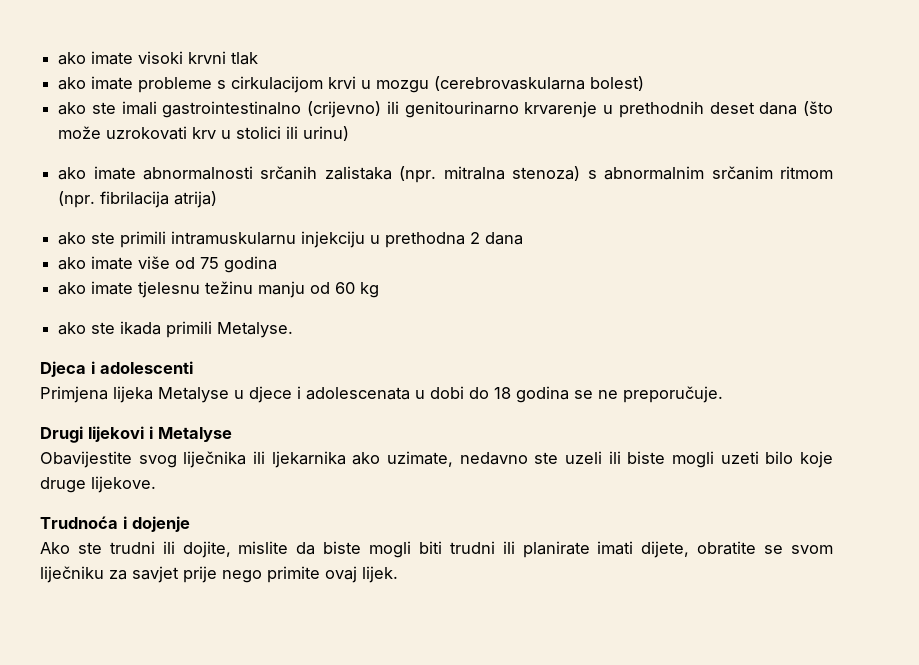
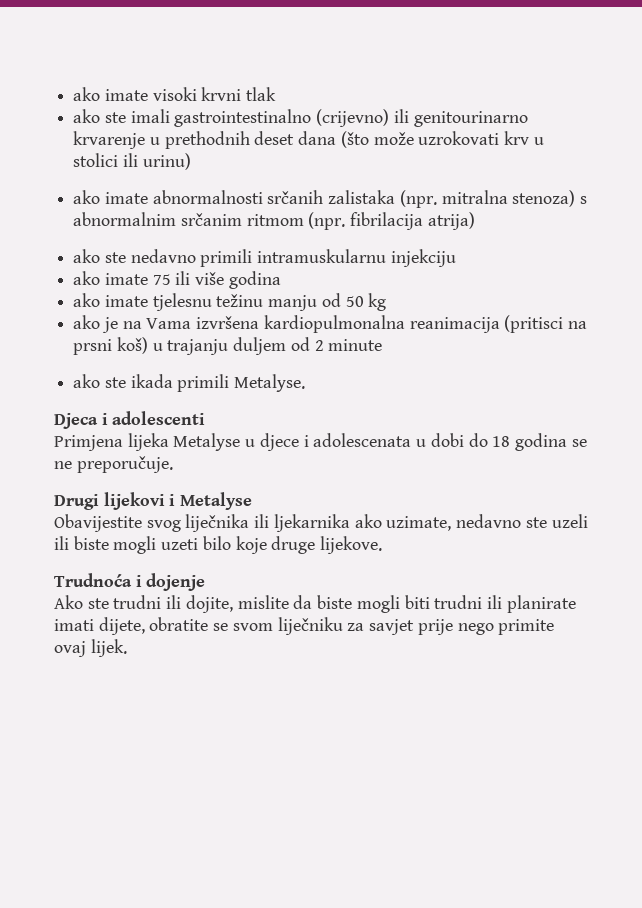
[58,76,645,93] // ako imate probleme s cirkulacijom krvi u mozgu (cerebrovaskularna bolest) -> (277, 94) none
(116, 238) none -> [130,249,196,263] nedavno
[370,232,524,248] [58,256,220,270] u prethodna 2 dana // ako imate više od 75 -> [73,271,225,285] // ako imate 75 ili više
[335,282,356,294] 60 -> [345,296,364,307] 50
(380, 290) none -> [73,315,588,333] [73,337,383,355] // ako je na Vama izvršena kardiopulmonalna reanimacija (pritisci na prsni koš) u trajanju duljem od 2 minute

